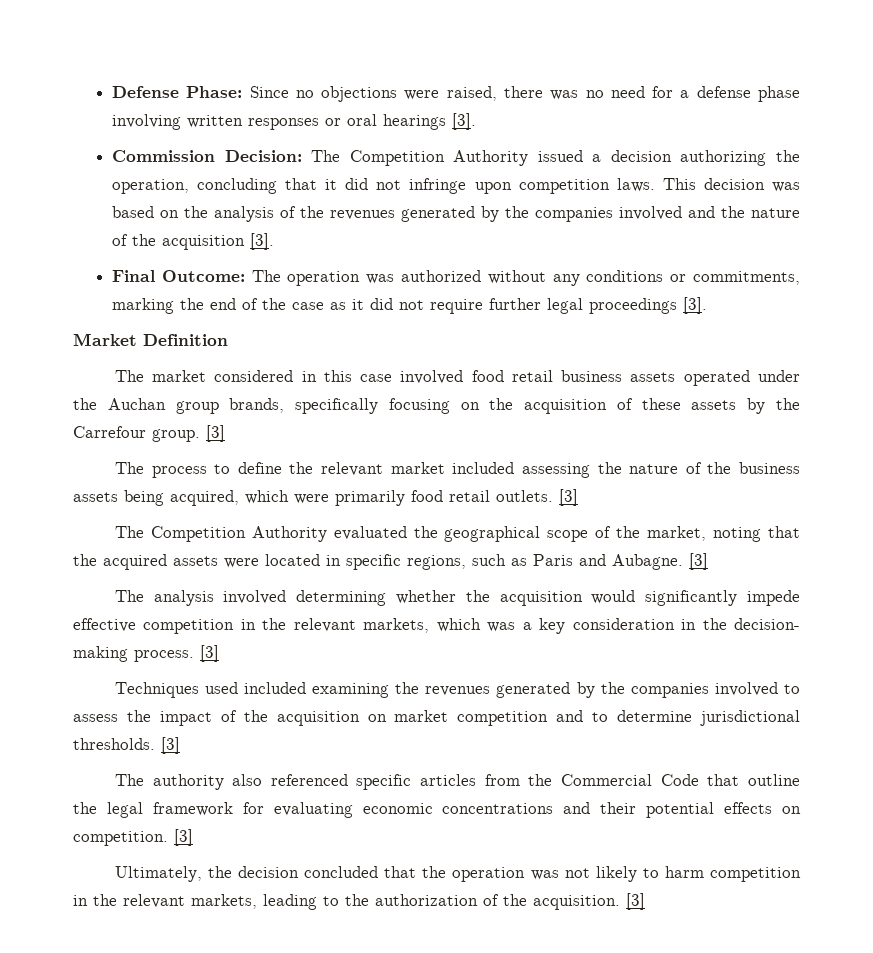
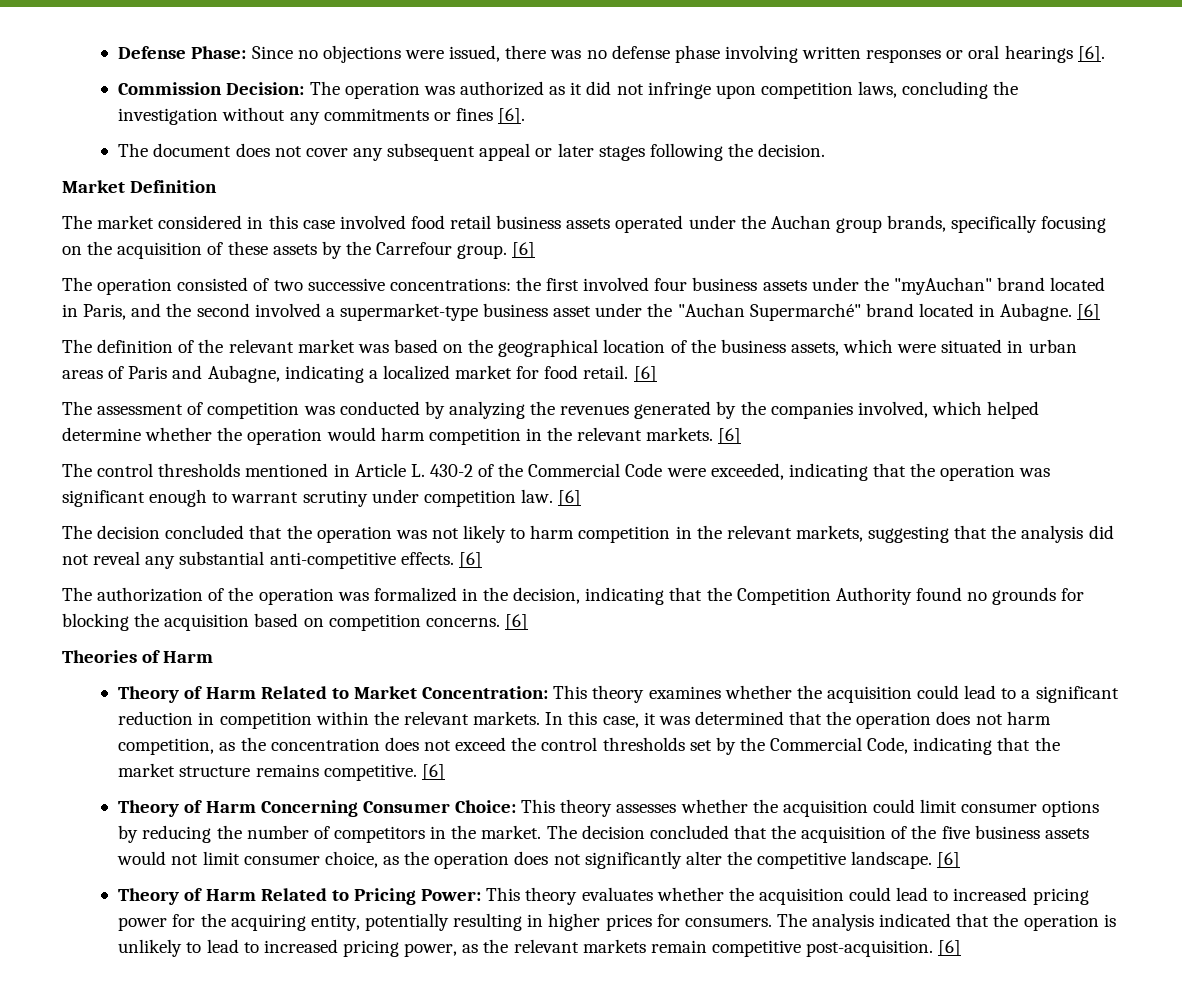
[446,86,497,101] raised, -> [449,45,501,62] issued,
[610,86,690,98] need for a -> (607, 54) none
[451,113,476,130] [3]. -> [1077,46,1105,62] [6].
[349,150,801,166] [111,178,318,194] Competition Authority issued a decision authorizing the operation, concluding that -> [344,81,566,99] operation was authorized as
[616,178,801,192] [111,206,800,222] [111,233,274,250] [111,270,800,286] [111,297,707,314] laws. This decision was based on the analysis of the revenues generated by the companies involved and the nature of the acquisition [3]. // Final Outcome: The operation was authorized without any conditions or commitments, marking the end of the case as it did not require further legal proceedings [3]. -> [858,81,1019,99] [118,107,526,125] [118,143,826,161] laws, concluding the investigation without any commitments or fines [6]. // The document does not cover any subsequent appeal or later stages following the decision.
[206,425,225,442] [114,462,801,478] [73,489,578,506] [114,526,801,542] [73,553,708,570] [114,590,800,606] [73,618,800,634] [73,645,219,662] [114,682,800,698] [73,710,800,726] [73,737,180,754] [114,774,801,790] [73,802,801,818] [73,829,193,846] [114,866,232,882] [3] // The process to define the relevant market included assessing the nature of the business assets being acquired, which were primarily food retail outlets. [3] // The Competition Authority evaluated the geographical scope of the market, noting that the acquired assets were located in specific regions, such as Paris and Aubagne. [3] // The analysis involved determining whether the acquisition would significantly impede effective competition in the relevant markets, which was a key consideration in the decision- making process. [3] // Techniques used included examining the revenues generated by the companies involved to assess the impact of the acquisition on market competition and to determine jurisdictional thresholds. [3] // The authority also referenced specific articles from the Commercial Code that outline the legal framework for evaluating economic concentrations and their potential effects on competition. [3] // Ultimately, the -> [512,242,536,258] [62,277,1106,295] [62,303,1101,321] [62,339,1077,357] [62,365,657,383] [62,401,1040,419] [62,427,742,445] [62,463,1051,481] [62,489,582,507] [62,525,92,539] [6] // The operation consisted of two successive concentrations: the first involved four business assets under the "myAuchan" brand located in Paris, and the second involved a supermarket-type business asset under the "Auchan Supermarché" brand located in Aubagne. [6] // The definition of the relevant market was based on the geographical location of the business assets, which were situated in urban areas of Paris and Aubagne, indicating a localized market for food retail. [6] // The assessment of competition was conducted by analyzing the revenues generated by the companies involved, which helped determine whether the operation would harm competition in the relevant markets. [6] // The control thresholds mentioned in Article L. 430-2 of the Commercial Code were exceeded, indicating that the operation was significant enough to warrant scrutiny under competition law. [6] // The
[263,893,645,910] leading to the authorization of the acquisition. [3] -> [868,525,1114,543] [62,551,482,569] [62,587,1085,605] [62,613,528,631] [62,650,214,663] [118,685,1119,703] [118,711,1051,729] [118,737,1060,755] [118,763,445,781] [118,799,1100,817] [118,825,1089,843] [117,851,961,869] [118,887,1089,905] [118,913,1116,931] [118,939,962,957] suggesting that the analysis did not reveal any substantial anti-competitive effects. [6] // The authorization of the operation was formalized in the decision, indicating that the Competition Authority found no grounds for blocking the acquisition based on competition concerns. [6] // Theories of Harm // Theory of Harm Related to Market Concentration: This theory examines whether the acquisition could lead to a significant reduction in competition within the relevant markets. In this case, it was determined that the operation does not harm competition, as the concentration does not exceed the control thresholds set by the Commercial Code, indicating that the market structure remains competitive. [6] // Theory of Harm Concerning Consumer Choice: This theory assesses whether the acquisition could limit consumer options by reducing the number of competitors in the market. The decision concluded that the acquisition of the five business assets would not limit consumer choice, as the operation does not significantly alter the competitive landscape. [6] // Theory of Harm Related to Pricing Power: This theory evaluates whether the acquisition could lead to increased pricing power for the acquiring entity, potentially resulting in higher prices for consumers. The analysis indicated that the operation is unlikely to lead to increased pricing power, as the relevant markets remain competitive post-acquisition. [6]

